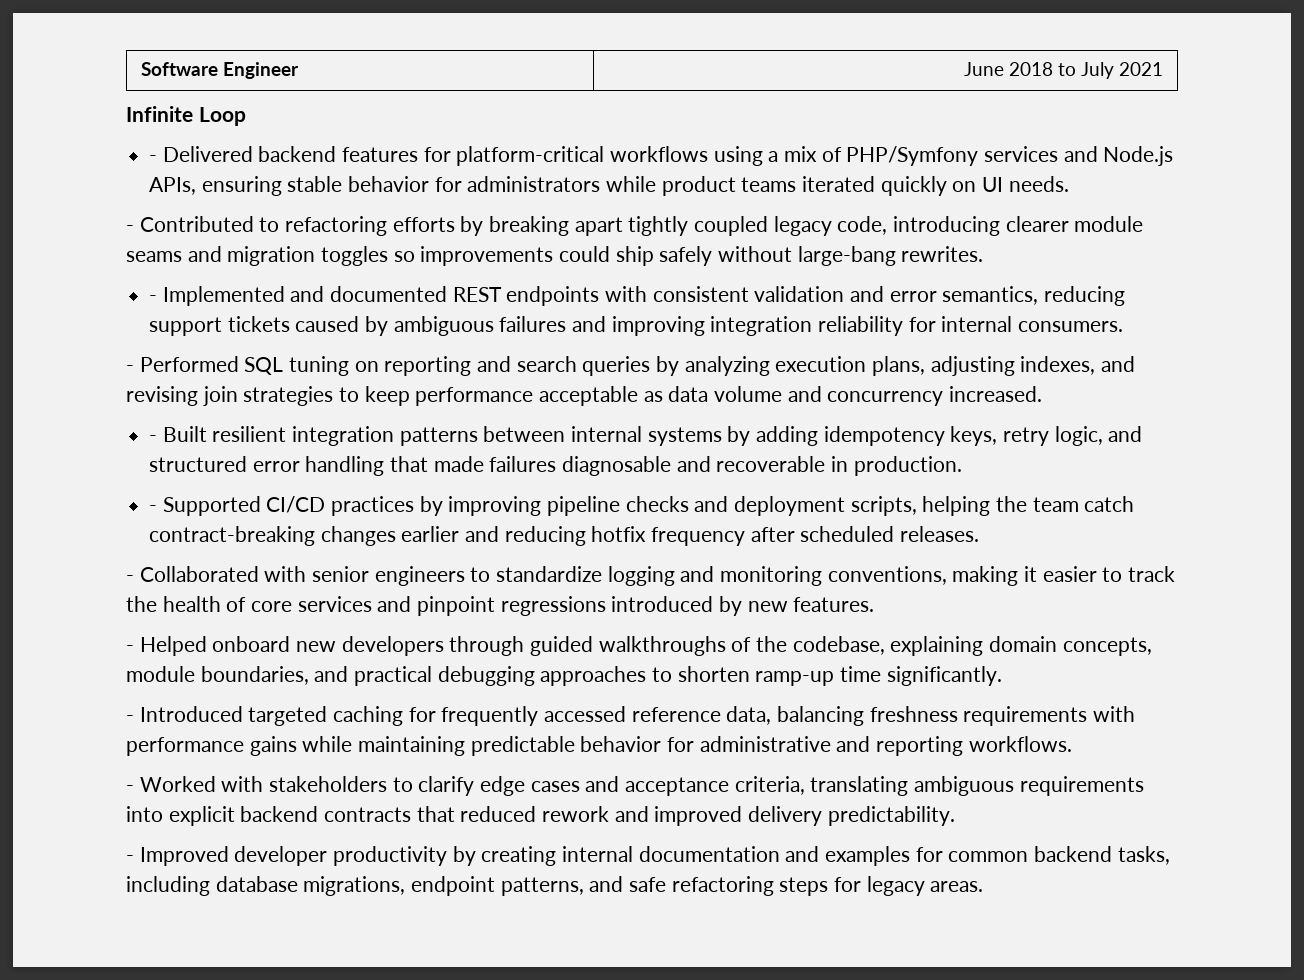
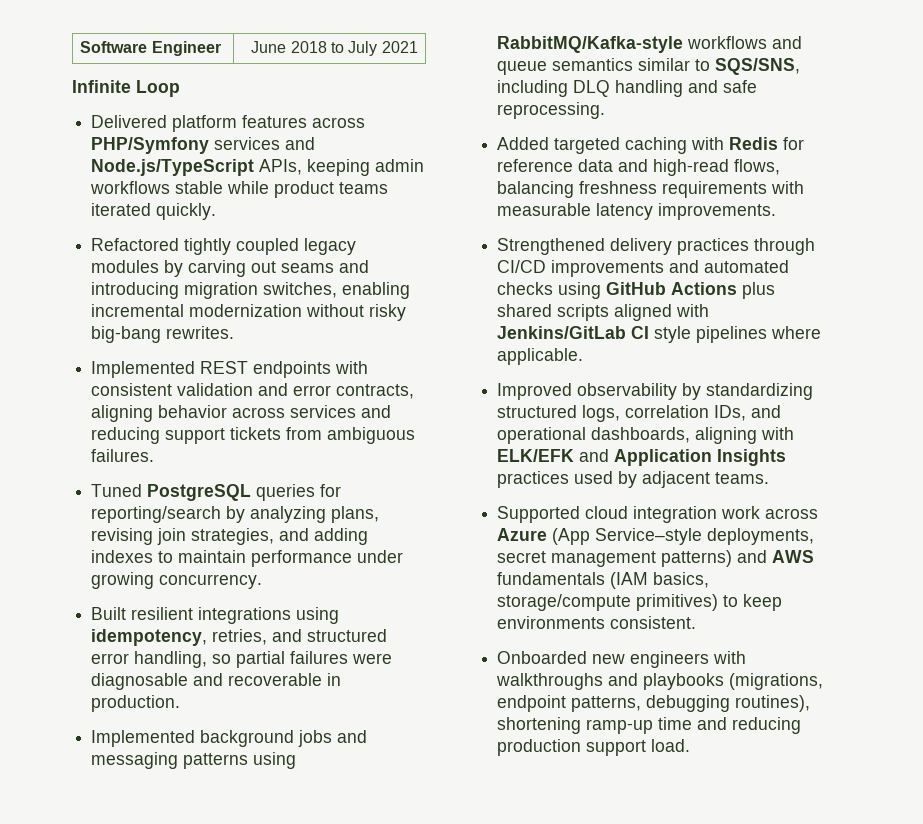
[149,146,1174,166] [149,176,1069,196] [126,216,1144,236] [126,246,984,266] [149,286,448,306] - Delivered backend features for platform-critical workflows using a mix of PHP/Symfony services and Node.js APIs, ensuring stable behavior for administrators while product teams iterated quickly on UI needs. // - Contributed to refactoring efforts by breaking apart tightly coupled legacy code, introducing clearer module seams and migration toggles so improvements could ship safely without large-bang rewrites. // - Implemented and documented -> [91,115,366,132] [91,137,316,154] [91,159,425,176] [90,181,389,198] [91,203,217,220] [91,238,357,255] [91,260,370,277] [91,282,411,299] [91,304,407,321] [91,326,235,343] [91,361,196,378] Delivered platform features across PHP/Symfony services and Node.js/TypeScript APIs, keeping admin workflows stable while product teams iterated quickly. // Refactored tightly coupled legacy modules by carving out seams and introducing migration switches, enabling incremental modernization without risky big-bang rewrites. // Implemented
[942,286,1126,306] [149,316,1124,336] [126,356,1136,376] [126,386,1043,406] [149,426,1143,446] [149,456,557,476] semantics, reducing support tickets caused by ambiguous failures and improving integration reliability for internal consumers. // - Performed SQL tuning on reporting and search queries by analyzing execution plans, adjusting indexes, and revising join strategies to keep performance acceptable as data volume and concurrency increased. // - Built resilient integration patterns between internal systems by adding idempotency keys, retry logic, and structured error handling that made failures -> [336,384,415,399] [91,405,392,422] [91,427,416,444] [91,449,155,462] [91,484,342,501] [91,506,380,523] [91,528,369,545] [91,550,404,567] [91,572,263,589] [91,607,340,624] [91,629,388,646] [91,651,393,668] contracts, aligning behavior across services and reducing support tickets from ambiguous failures. // Tuned PostgreSQL queries for reporting/search by analyzing plans, revising join strategies, and adding indexes to maintain performance under growing concurrency. // Built resilient integrations using idempotency, retries, and structured error handling, so partial failures were
[149,496,1135,516] [149,526,980,546] [126,566,1176,586] [126,596,875,616] [126,636,1152,656] [126,666,1002,686] [126,706,1136,726] [126,736,1072,756] [126,776,1144,796] [126,806,955,826] [126,846,1170,866] [126,876,984,896] - Supported CI/CD practices by improving pipeline checks and deployment scripts, helping the team catch contract-breaking changes earlier and reducing hotfix frequency after scheduled releases. // - Collaborated with senior engineers to standardize logging and monitoring conventions, making it easier to track the health of core services and pinpoint regressions introduced by new features. // - Helped onboard new developers through guided walkthroughs of the codebase, explaining domain concepts, module boundaries, and practical debugging approaches to shorten ramp-up time significantly. // - Introduced targeted caching for frequently accessed reference data, balancing freshness requirements with performance gains while maintaining predictable behavior for administrative and reporting workflows. // - Worked with stakeholders to clarify edge cases and acceptance criteria, translating ambiguous requirements into explicit backend contracts that reduced rework and improved delivery predictability. // - Improved developer productivity by creating internal documentation and examples for common backend tasks, including database migrations, endpoint patterns, and safe refactoring steps for legacy areas. -> [91,730,368,747] [91,752,297,769] [497,36,803,53] [497,58,801,75] [497,80,758,97] [497,102,606,119] [497,137,805,154] [497,159,781,176] [497,181,805,198] [497,203,777,220] [497,238,816,255] [497,260,790,277] [497,282,776,299] [497,304,710,321] [497,326,822,343] [497,348,584,365] [497,383,814,400] [497,405,782,422] [497,427,795,444] [497,449,787,466] [497,471,770,488] [497,506,819,523] [497,528,815,545] [497,550,815,567] [497,572,710,589] [497,594,783,611] [497,616,697,629] [497,651,747,668] [496,673,824,690] [497,695,811,712] [497,717,802,734] [497,739,691,756] Implemented background jobs and messaging patterns using RabbitMQ/Kafka-style workflows and queue semantics similar to SQS/SNS, including DLQ handling and safe reprocessing. // Added targeted caching with Redis for reference data and high-read flows, balancing freshness requirements with measurable latency improvements. // Strengthened delivery practices through CI/CD improvements and automated checks using GitHub Actions plus shared scripts aligned with Jenkins/GitLab CI style pipelines where applicable. // Improved observability by standardizing structured logs, correlation IDs, and operational dashboards, aligning with ELK/EFK and Application Insights practices used by adjacent teams. // Supported cloud integration work across Azure (App Service–style deployments, secret management patterns) and AWS fundamentals (IAM basics, storage/compute primitives) to keep environments consistent. // Onboarded new engineers with walkthroughs and playbooks (migrations, endpoint patterns, debugging routines), shortening ramp-up time and reducing production support load.

